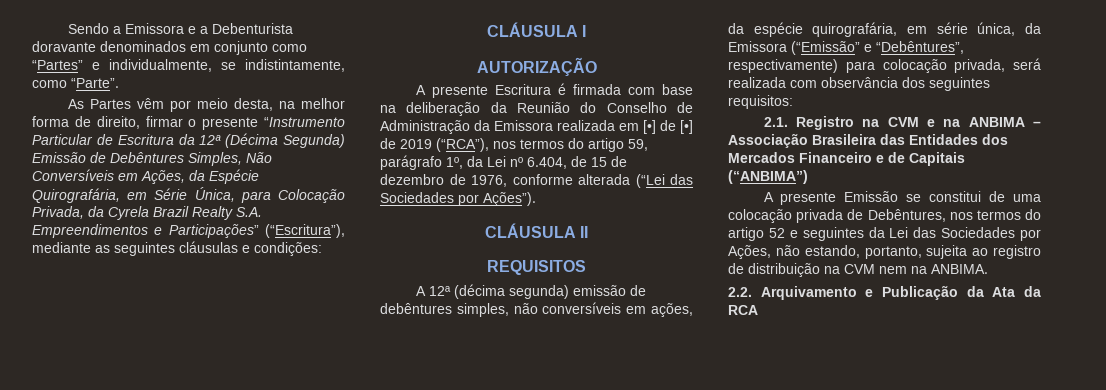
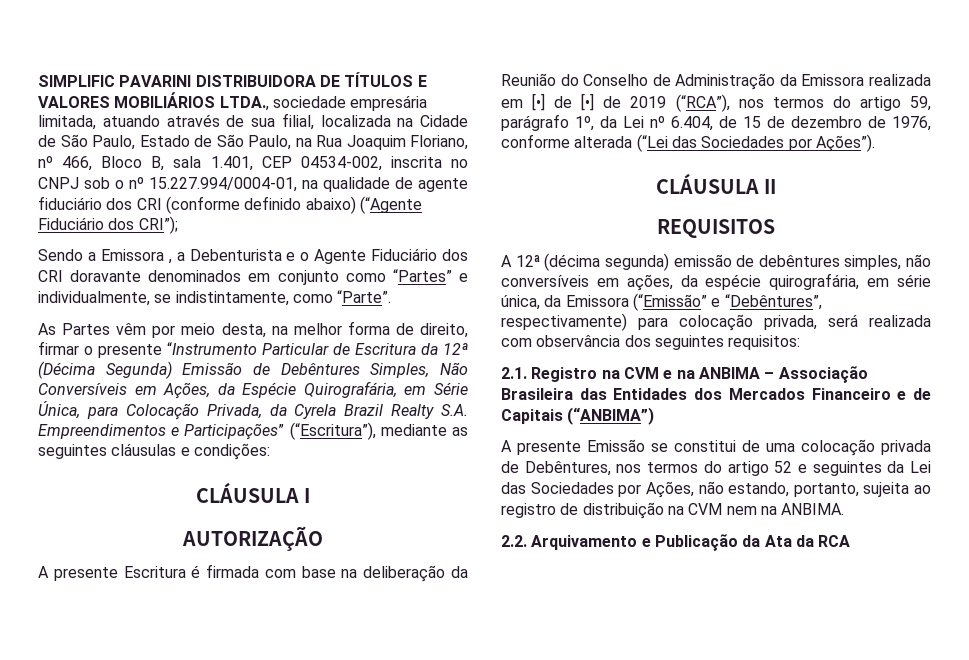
(67, 28) none -> [38,72,427,87] [38,92,428,111] [38,113,468,130] [38,134,468,150] [38,156,468,171] [38,177,468,192] [38,196,422,214] [38,216,178,234] SIMPLIFIC PAVARINI DISTRIBUIDORA DE TÍTULOS E VALORES MOBILIÁRIOS LTDA., sociedade empresária limitada, atuando através de sua filial, localizada na Cidade de São Paulo, Estado de São Paulo, na Rua Joaquim Floriano, nº 466, Bloco B, sala 1.401, CEP 04534-002, inscrita no CNPJ sob o nº 15.227.994/0004-01, na qualidade de agente fiduciário dos CRI (conforme definido abaixo) (“Agente Fiduciário dos CRI”); //
[187,26,196,34] e -> [167,259,172,264] ,
(293, 28) none -> [286,248,468,264] [38,270,63,282] e o Agente Fiduciário dos CRI

